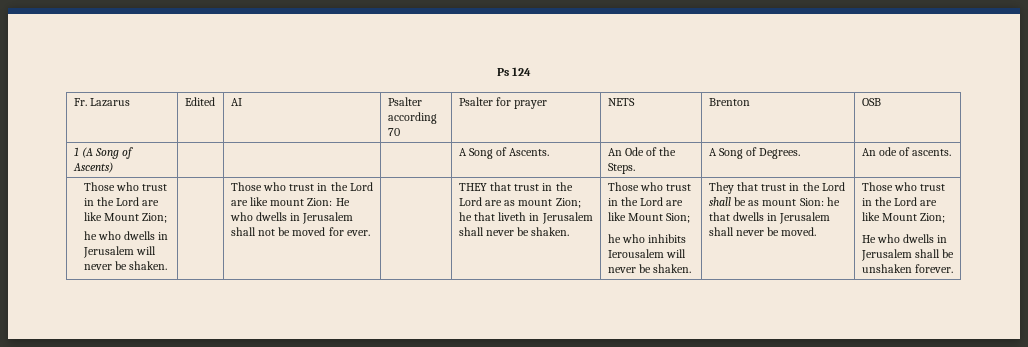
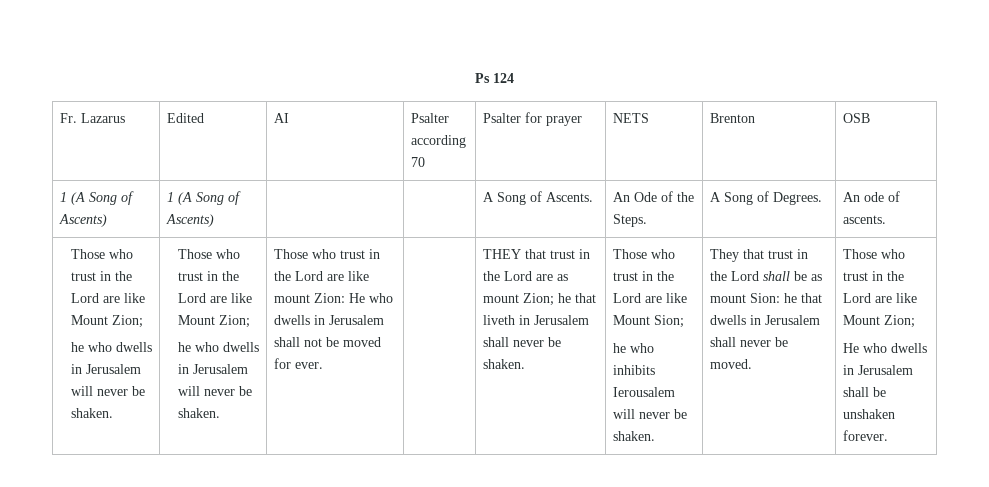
(113, 167) none -> [167,191,242,205] [166,214,215,227] 1 (A Song of Ascents)
(168, 265) none -> [177,249,240,259] [177,271,239,281] [177,293,252,303] [177,315,250,328] [177,342,259,352] [177,364,248,374] [177,386,252,396] [177,408,220,418] Those who trust in the Lord are like Mount Zion; // he who dwells in Jerusalem will never be shaken.

